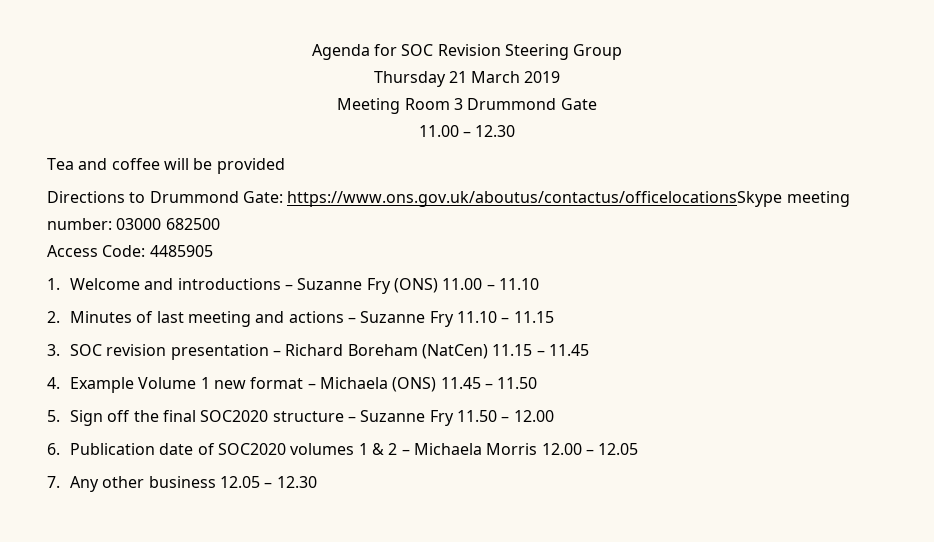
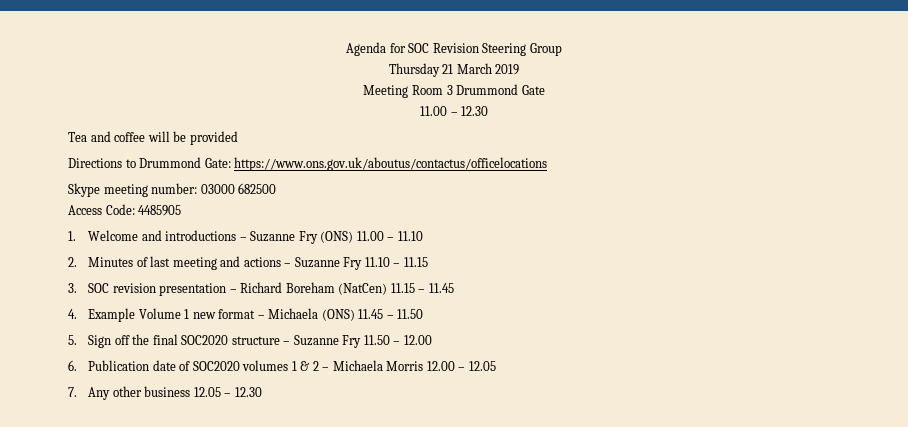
[287,191,783,207] https://www.ons.gov.uk/aboutus/contactus/officelocationsSkype -> [234,157,548,171] [68,183,100,197] https://www.ons.gov.uk/aboutus/contactus/officelocations // Skype

